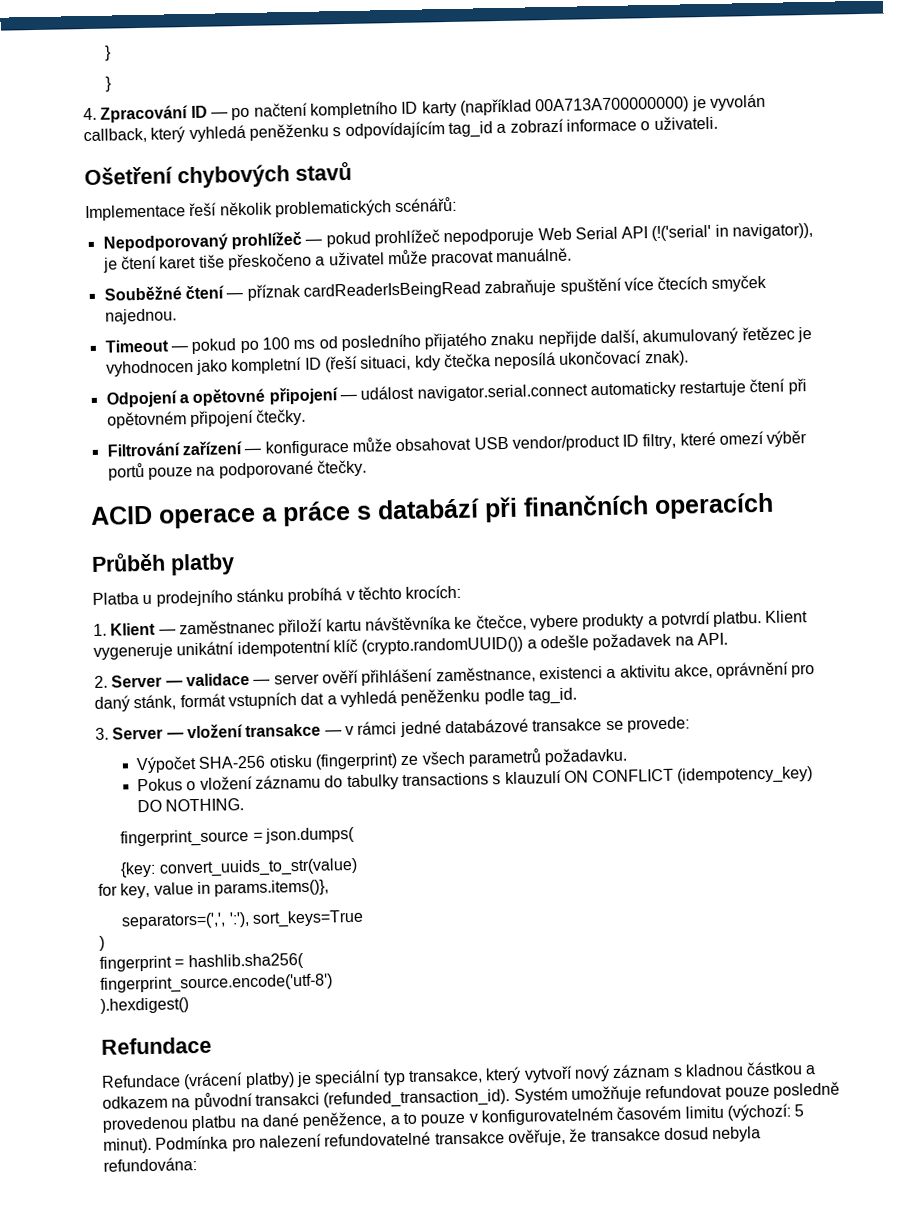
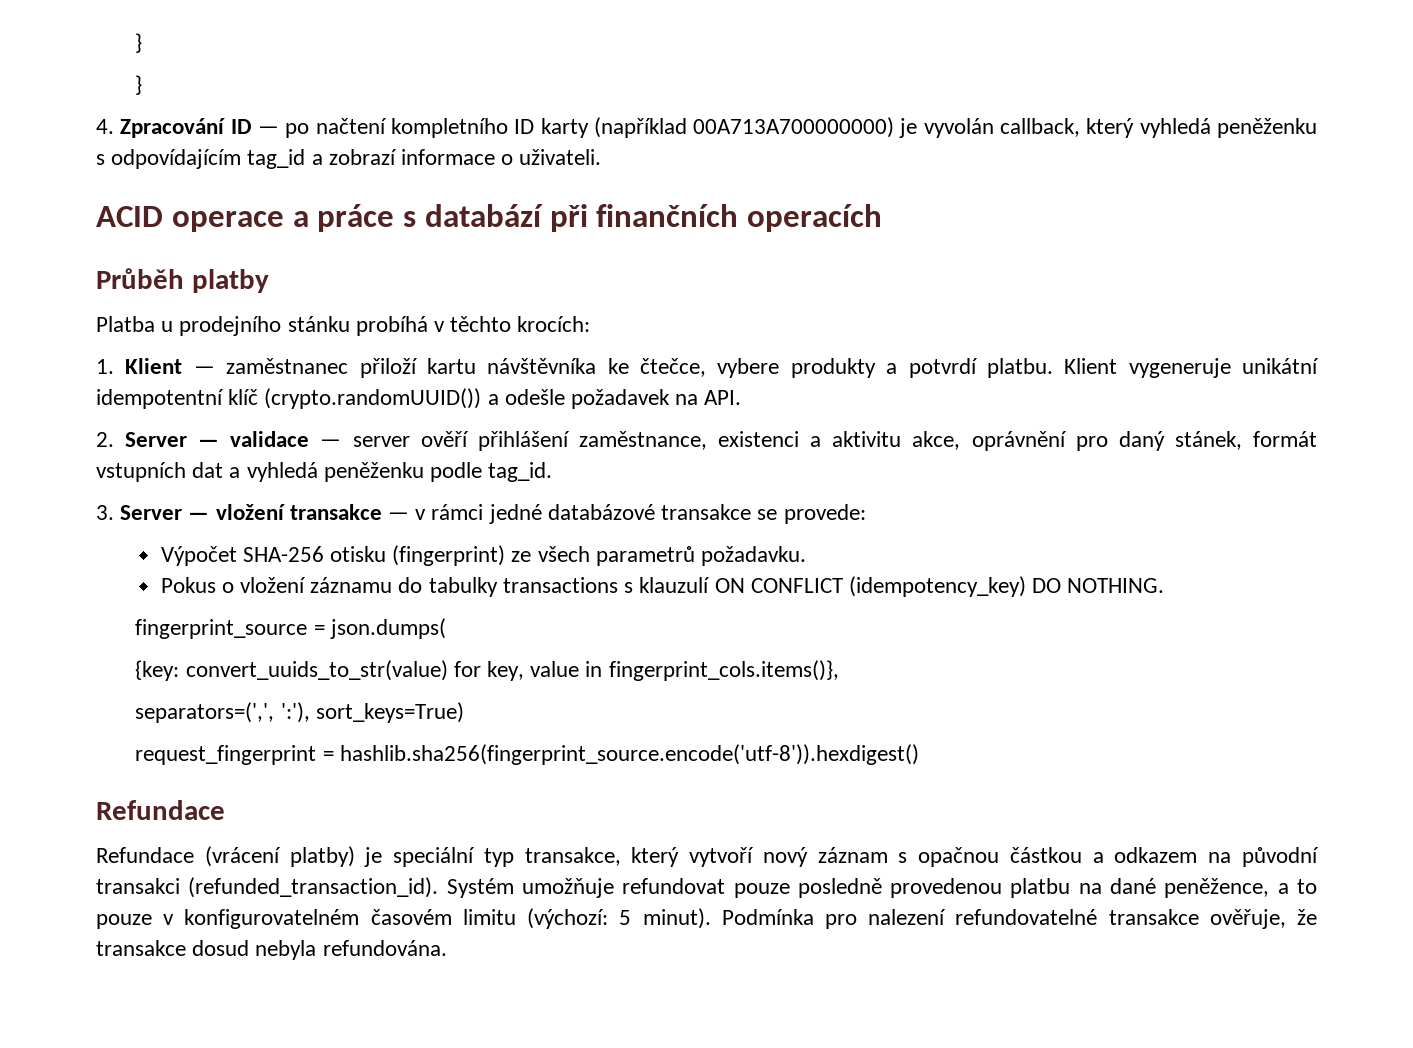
[84,161,352,189] [85,196,458,222] [102,222,814,252] [102,247,573,273] [103,274,768,301] [104,308,177,325] [104,326,813,355] [105,350,689,377] [105,378,807,408] [106,408,307,429] [106,430,808,457] [107,459,367,481] // Ošetření chybových stavů // Implementace řeší několik problematických scénářů: // Nepodporovaný prohlížeč — pokud prohlížeč nepodporuje Web Serial API (!('serial' in navigator)), je čtení karet tiše přeskočeno a uživatel může pracovat manuálně. // Souběžné čtení — příznak cardReaderIsBeingRead zabraňuje spuštění více čtecích smyček najednou. // Timeout — pokud po 100 ms od posledního přijatého znaku nepřijde další, akumulovaný řetězec je vyhodnocen jako kompletní ID (řeší situaci, kdy čtečka neposílá ukončovací znak). // Odpojení a opětovné připojení — událost navigator.serial.connect automaticky restartuje čtení při opětovném připojení čtečky. // Filtrování zařízení — konfigurace může obsahovat USB vendor/product ID filtry, které omezí výběr portů pouze na podporované čtečky. -> (602, 157) none
[133,694,177,711] stánk, -> [1174,431,1242,450] stánek,
(358, 867) // -> (448, 670) none
[214,879,330,897] params.items()}, -> [608,660,839,681] fingerprint_cols.items()},
[251,909,364,928] [99,935,105,951] [99,952,304,972] [100,973,333,994] [100,997,189,1014] sort_keys=True // ) // fingerprint = hashlib.sha256( // fingerprint_source.encode('utf-8') // ).hexdigest() -> [315,702,464,723] [135,744,919,765] sort_keys=True) // request_fingerprint = hashlib.sha256(fingerprint_source.encode('utf-8')).hexdigest()
[684,1063,744,1077] kladnou -> [918,847,1000,867] opačnou
[103,1157,197,1172] refundována: -> [322,940,447,956] refundována.

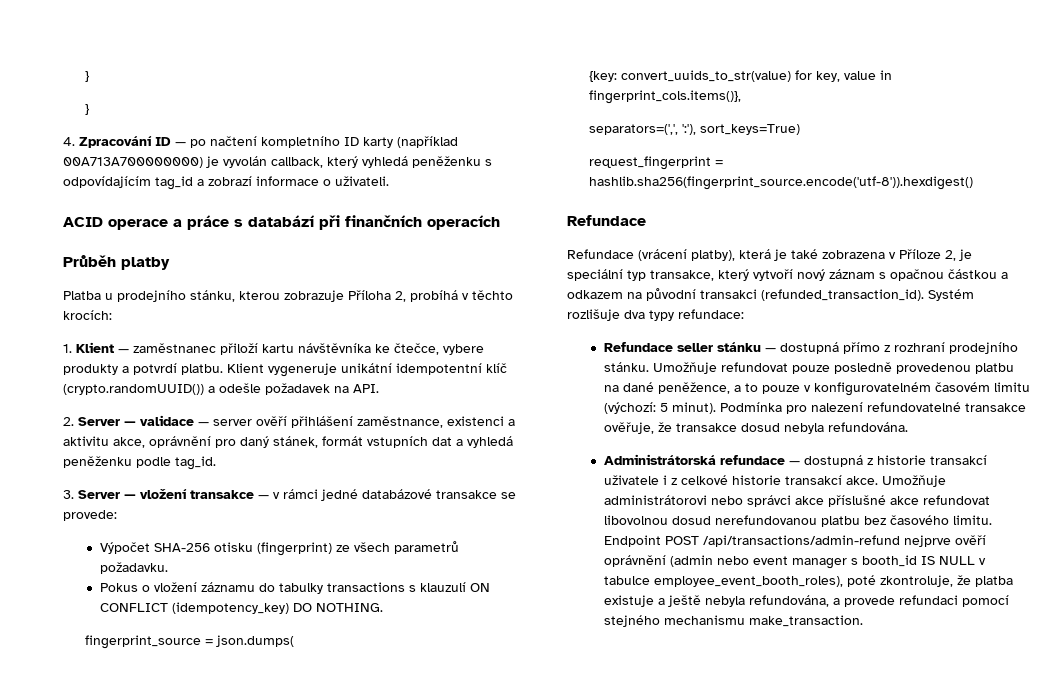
[287,316,350,332] stánku -> [190,290,406,302] stánku, kterou zobrazuje Příloha 2,
[289,846,355,867] platby) -> [691,249,956,261] platby), která je také zobrazena v Příloze 2,
[521,878,614,898] umožňuje -> [567,309,744,321] [603,342,1018,354] [603,362,717,374] rozlišuje dva typy refundace: // Refundace seller stánku — dostupná přímo z rozhraní prodejního stánku. Umožňuje
(447, 948) none -> [603,454,987,467] [603,475,946,487] [603,495,990,507] [603,515,992,527] [603,535,986,547] [603,555,986,569] [603,575,1013,587] [603,595,1009,607] [603,615,863,627] // Administrátorská refundace — dostupná z historie transakcí uživatele i z celkové historie transakcí akce. Umožňuje administrátorovi nebo správci akce příslušné akce refundovat libovolnou dosud nerefundovanou platbu bez časového limitu. Endpoint POST /api/transactions/admin-refund nejprve ověří oprávnění (admin nebo event manager s booth_id IS NULL v tabulce employee_event_booth_roles), poté zkontroluje, že platba existuje a ještě nebyla refundována, a provede refundaci pomocí stejného mechanismu make_transaction.

